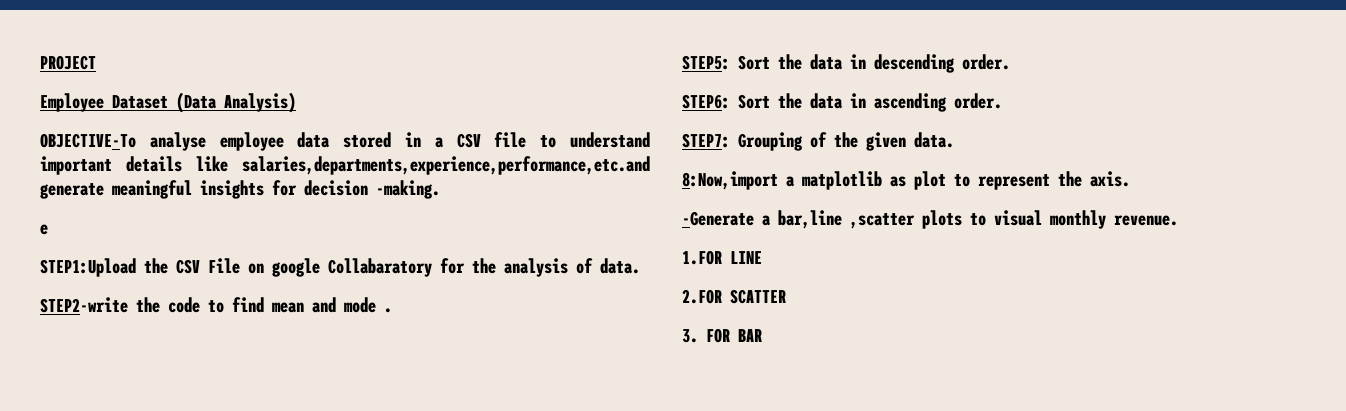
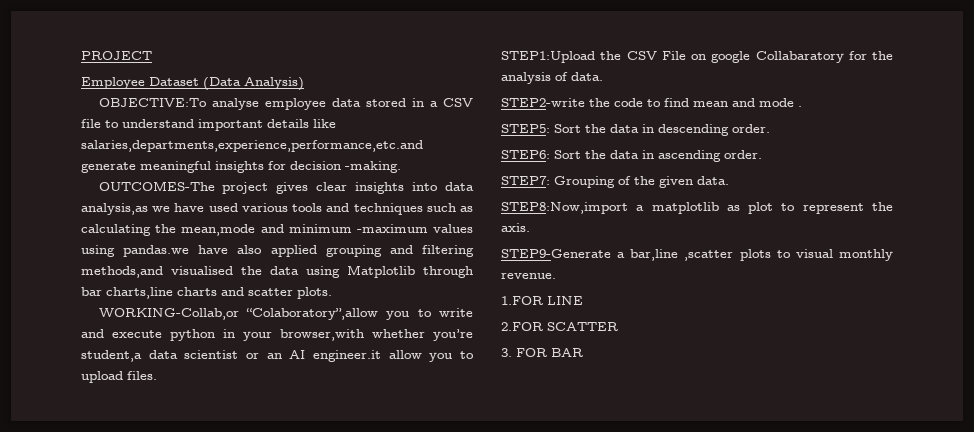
[40,133,136,148] OBJECTIVE-To -> [98,98,207,107] OBJECTIVE:To
[40,224,48,235] e -> [98,181,474,194] [81,203,474,215] [81,224,473,236] [81,245,474,257] [81,265,473,278] [81,287,332,299] [98,308,473,320] [81,329,473,341] [81,350,475,362] [81,371,157,383] OUTCOMES-The project gives clear insights into data analysis,as we have used various tools and techniques such as calculating the mean,mode and minimum -maximum values using pandas.we have also applied grouping and filtering methods,and visualised the data using Matplotlib through bar charts,line charts and scatter plots. // WORKING-Collab,or “Colaboratory”,allow you to write and execute python in your browser,with whether you’re student,a data scientist or an AI engineer.it allow you to upload files.
[682,171,778,190] 8:Now,import -> [501,202,628,214] STEP8:Now,import
[682,211,754,226] -Generate -> [501,249,611,258] STEP9-Generate

